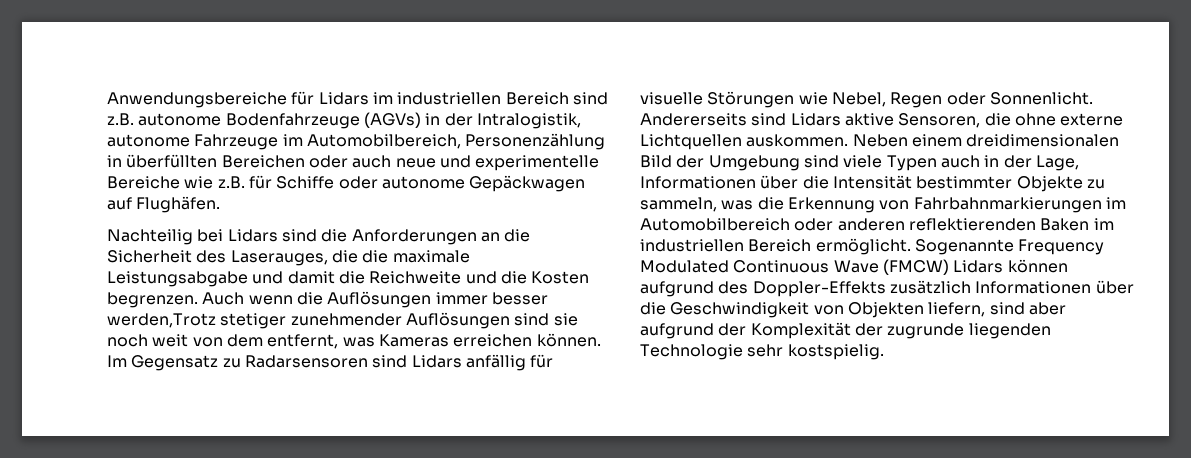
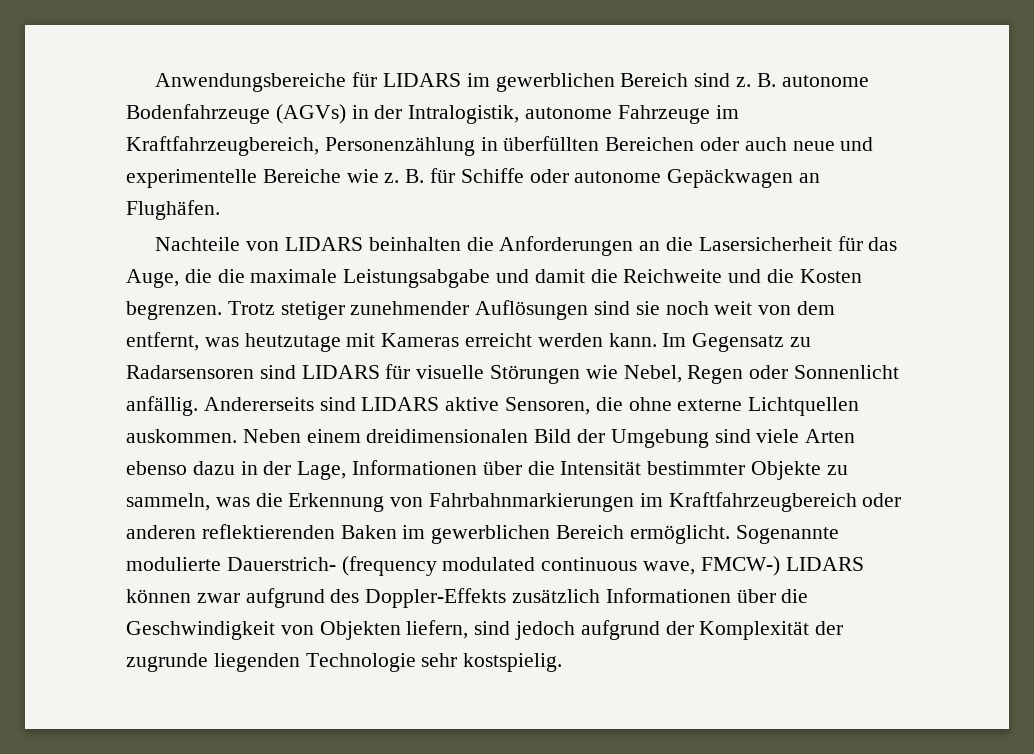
[318,92,608,105] [107,113,134,126] Lidars im industriellen Bereich sind z.B. -> [382,73,776,92] LIDARS im gewerblichen Bereich sind z. B.
[306,134,461,149] Automobilbereich, -> [126,136,319,156] Kraftfahrzeugbereich,
[217,176,245,189] z.B. -> [384,169,425,183] z. B.
[107,197,132,210] auf -> [799,173,821,183] an
[107,229,531,245] [107,250,328,266] Nachteilig bei Lidars sind die Anforderungen an die Sicherheit des Laserauges, -> [155,236,898,256] [126,269,179,288] Nachteile von LIDARS beinhalten die Anforderungen an die Lasersicherheit für das Auge,
[202,291,548,308] [107,313,216,328] Auch wenn die Auflösungen immer besser werden,Trotz -> [227,301,275,315] Trotz
[378,333,601,347] Kameras erreichen können. -> [244,333,657,352] heutzutage mit Kameras erreicht werden kann.
[411,354,526,371] Lidars anfällig -> [301,365,380,379] LIDARS
[989,92,1093,105] Sonnenlicht. -> [794,365,900,379] [126,396,198,416] Sonnenlicht anfällig.
[790,113,841,126] Lidars -> [361,397,440,411] LIDARS
[886,155,980,171] Typen auch -> [805,429,856,443] [126,461,235,475] Arten ebenso dazu
[640,218,790,231] Automobilbereich -> [668,492,857,512] Kraftfahrzeugbereich
[640,239,744,252] industriellen -> [431,525,551,544] gewerblichen
[1018,239,1105,255] [640,259,1068,275] Frequency Modulated Continuous Wave (FMCW) Lidars können -> [126,556,864,576] [126,589,240,603] modulierte Dauerstrich- (frequency modulated continuous wave, FMCW-) LIDARS können zwar
[1028,302,1066,315] aber -> [515,621,576,640] jedoch

